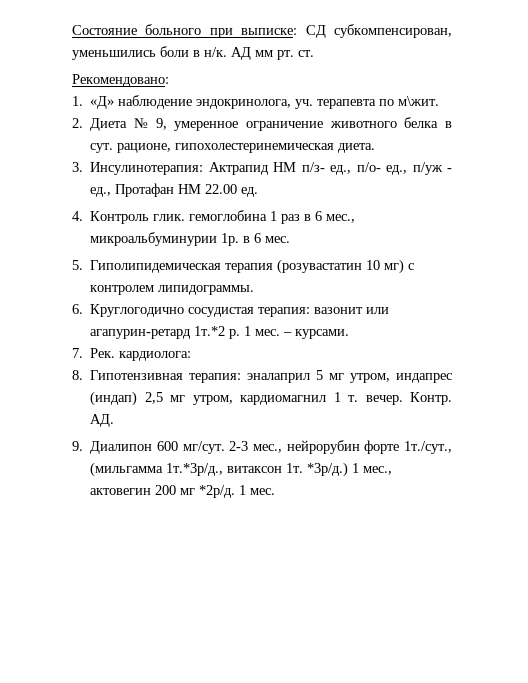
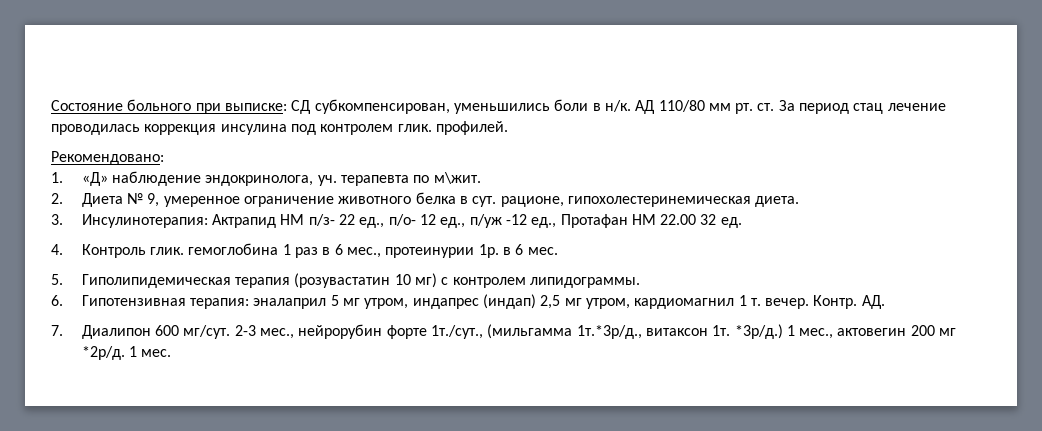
(251, 53) none -> [658,100,705,112] 110/80
(314, 53) none -> [778,100,946,114] [51,121,508,135] За период стац лечение проводилась коррекция инсулина под контролем глик. профилей.
(325, 167) none -> [338,214,355,225] 22
(381, 167) none -> [419,214,436,225] 12
[447,168,452,172] - -> [505,214,527,225] -12
(238, 189) none -> [700,214,717,225] 32
[90,232,218,246] микроальбуминурии -> [385,247,475,258] протеинурии
[90,304,390,317] [90,326,350,339] [72,348,192,361] [72,370,83,380] Круглогодично сосудистая терапия: вазонит или агапурин-ретард 1т.*2 р. 1 мес. – курсами. // 7. Рек. кардиолога: // 8. -> (63, 300) none
[72,441,83,451] 9. -> [51,325,63,336] 7.

